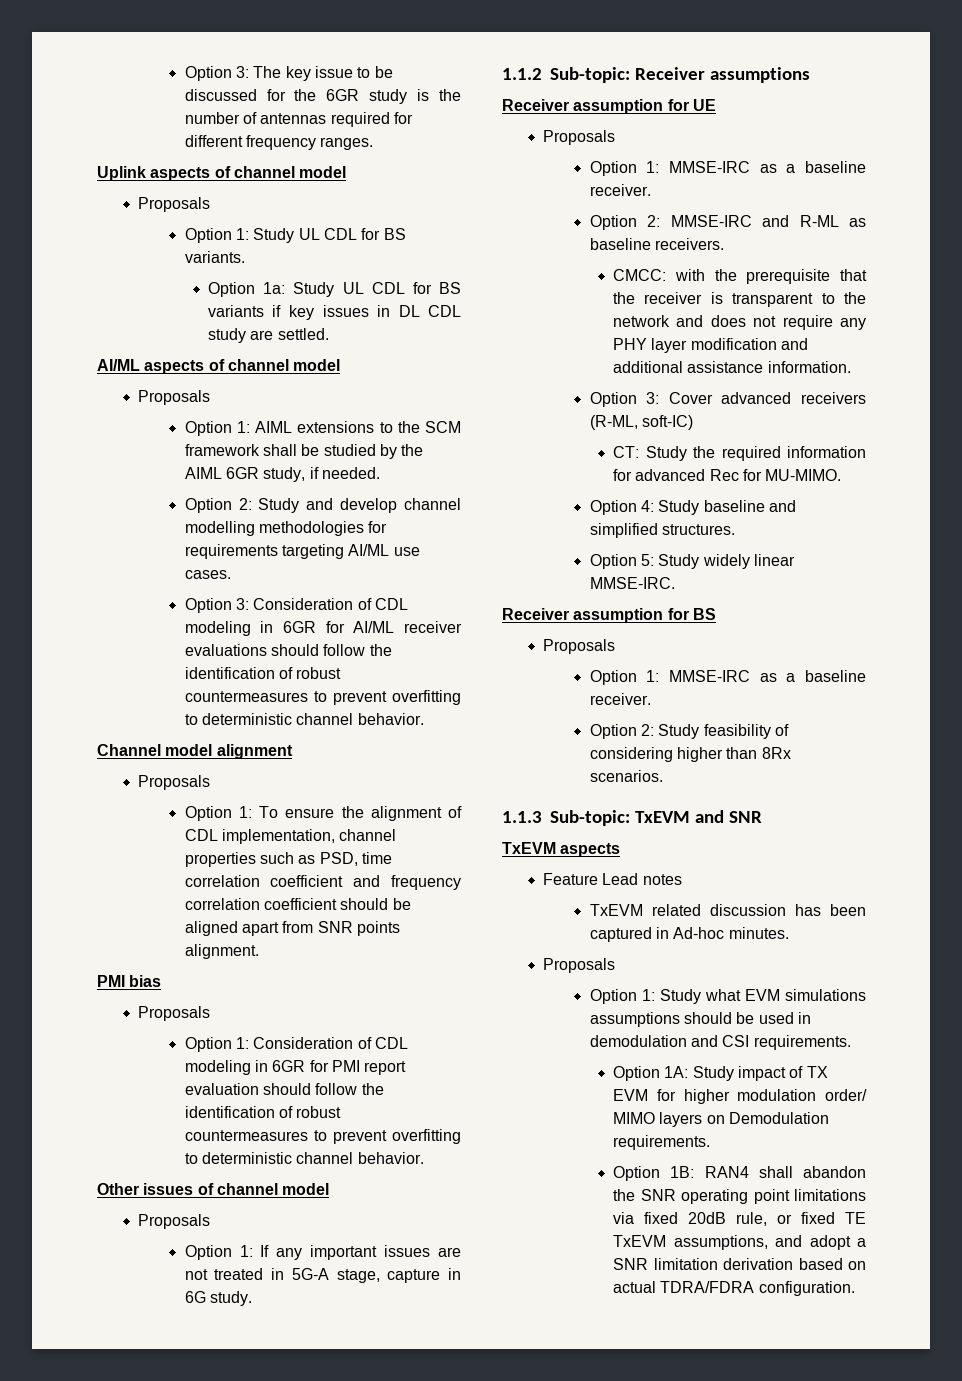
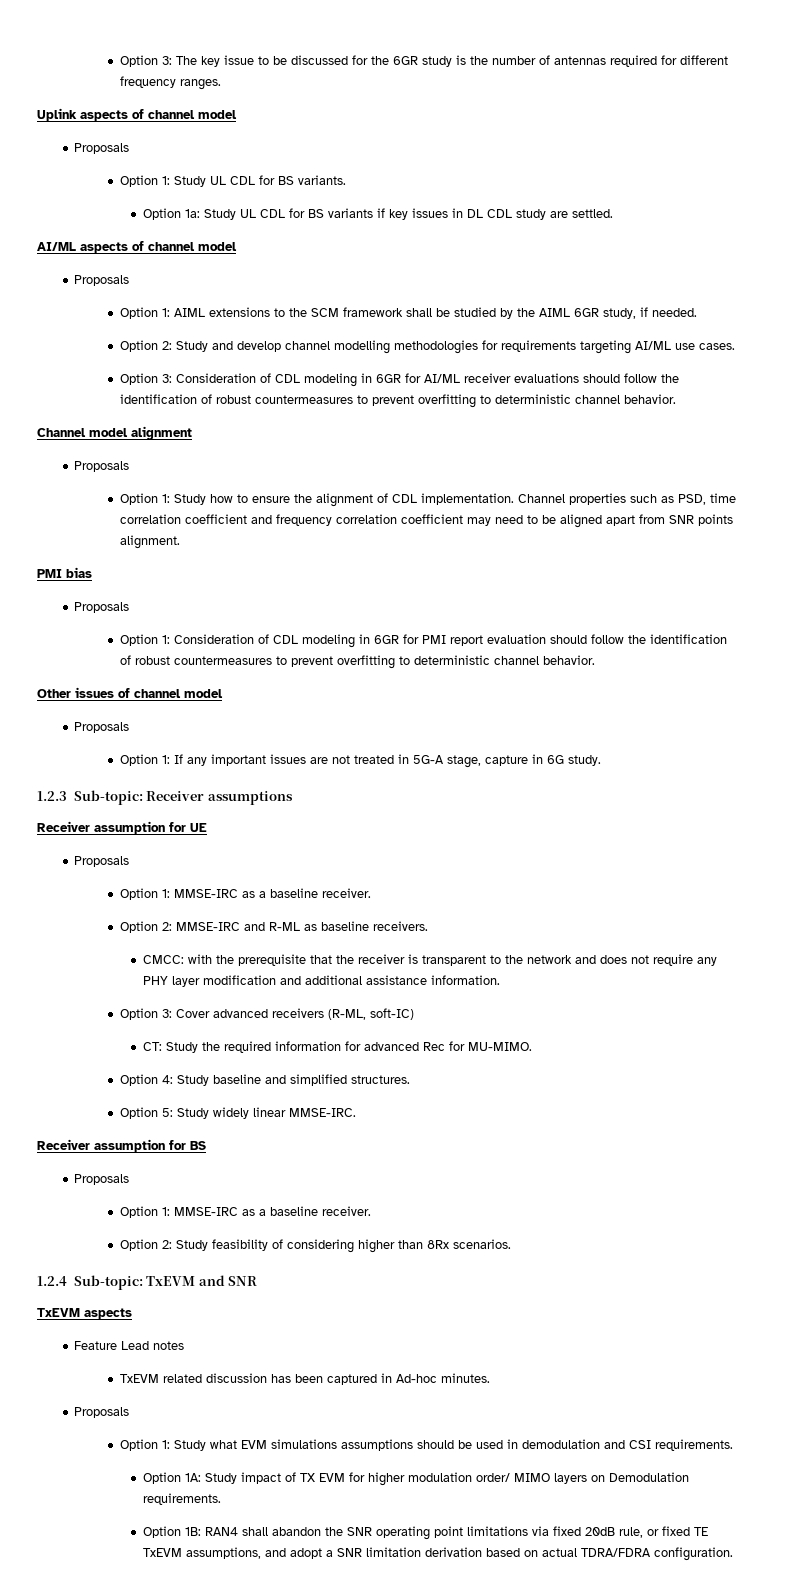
[259,806,279,818] To -> [174,494,249,505] Study how to
[221,829,397,844] implementation, channel -> [421,493,566,505] implementation. Channel
[340,898,389,910] should -> [467,515,539,526] may need to
[502,68,542,80] 1.1.2 -> [37,791,67,801] 1.2.3
[502,811,542,823] 1.1.3 -> [37,1276,67,1286] 1.2.4

